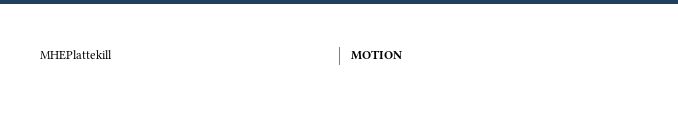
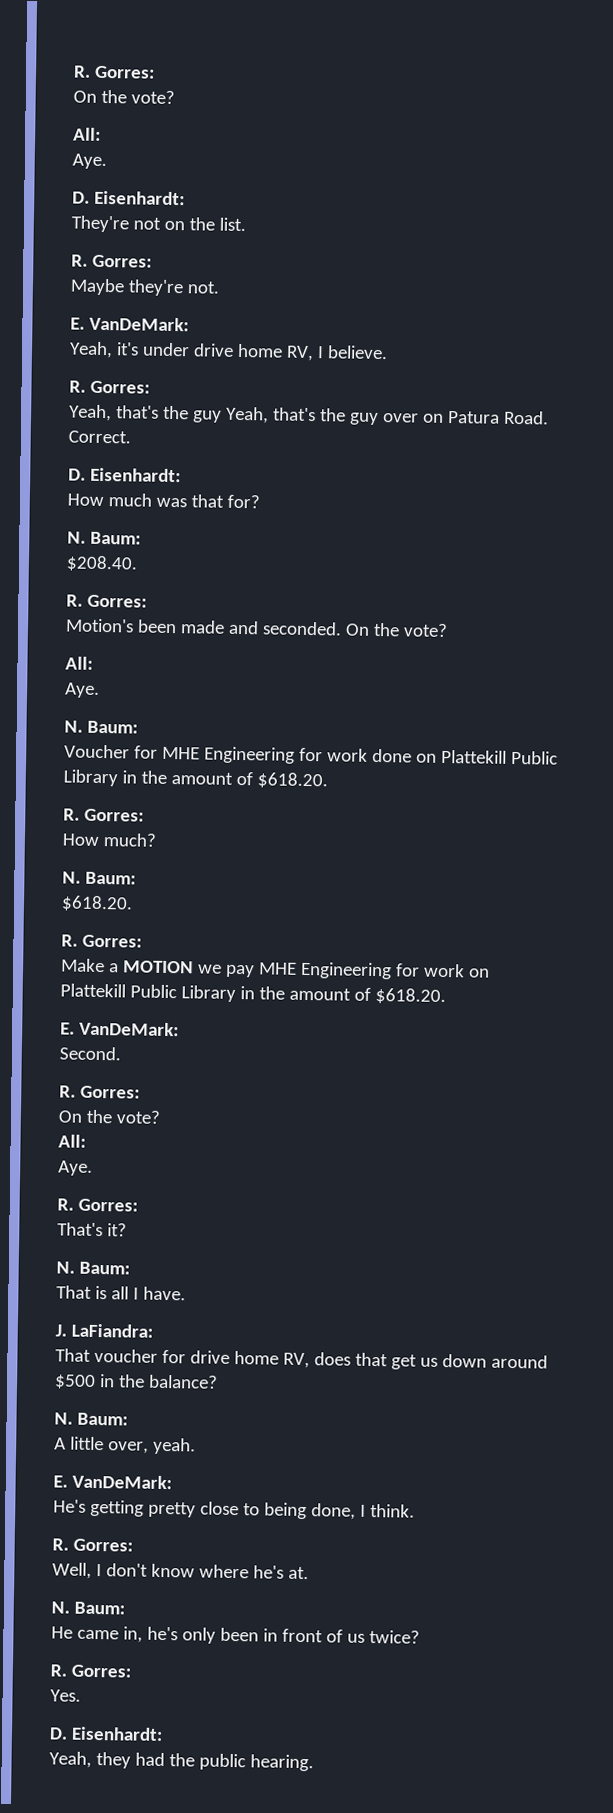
[40,50,112,60] [351,50,402,60] MHEPlattekill // MOTION -> [73,65,155,79] [73,89,175,105] [73,127,101,141] [72,153,107,170] [72,190,185,206] [71,215,246,233] [71,254,152,268] [70,278,220,297] [70,316,189,332] [69,341,388,362] [69,380,150,394] [69,404,549,425] [68,430,131,444] [68,467,181,483] [67,493,260,509] [67,531,141,545] [66,555,138,572] [66,594,147,608] [65,618,448,638] [65,656,93,670] [65,682,100,698] [64,720,138,734] [64,744,558,765] [63,769,328,789] [63,808,144,822] [62,833,157,847] [62,871,136,885] [61,895,133,912] [61,934,142,948] [61,958,490,980] [60,983,446,1005] [60,1021,179,1037] [59,1046,121,1061] [59,1085,140,1099] [58,1109,161,1124] [58,1134,86,1148] [58,1160,93,1176] [57,1198,138,1212] [57,1222,127,1237] [56,1261,130,1275] [56,1285,186,1301] [55,1323,153,1338] [55,1348,548,1370] [54,1374,218,1389] [54,1412,128,1426] [54,1436,196,1455] [53,1474,172,1490] [53,1499,415,1520] [52,1538,133,1552] [52,1562,309,1580] [51,1601,125,1615] [51,1626,420,1644] [50,1664,131,1678] [50,1689,81,1702] [49,1726,163,1741] [49,1751,314,1772] R. Gorres: // On the vote? // All: // Aye. // D. Eisenhardt: // They're not on the list. // R. Gorres: // Maybe they're not. // E. VanDeMark: // Yeah, it's under drive home RV, I believe. // R. Gorres: // Yeah, that's the guy Yeah, that's the guy over on Patura Road. Correct. // D. Eisenhardt: // How much was that for? // N. Baum: // $208.40. // R. Gorres: // Motion's been made and seconded. On the vote? // All: // Aye. // N. Baum: // Voucher for MHE Engineering for work done on Plattekill Public Library in the amount of $618.20. // R. Gorres: // How much? // N. Baum: // $618.20. // R. Gorres: // Make a MOTION we pay MHE Engineering for work on Plattekill Public Library in the amount of $618.20. // E. VanDeMark: // Second. // R. Gorres: // On the vote? // All: // Aye. // R. Gorres: // That's it? // N. Baum: // That is all I have. // J. LaFiandra: // That voucher for drive home RV, does that get us down around $500 in the balance? // N. Baum: // A little over, yeah. // E. VanDeMark: // He's getting pretty close to being done, I think. // R. Gorres: // Well, I don't know where he's at. // N. Baum: // He came in, he's only been in front of us twice? // R. Gorres: // Yes. // D. Eisenhardt: // Yeah, they had the public hearing.

